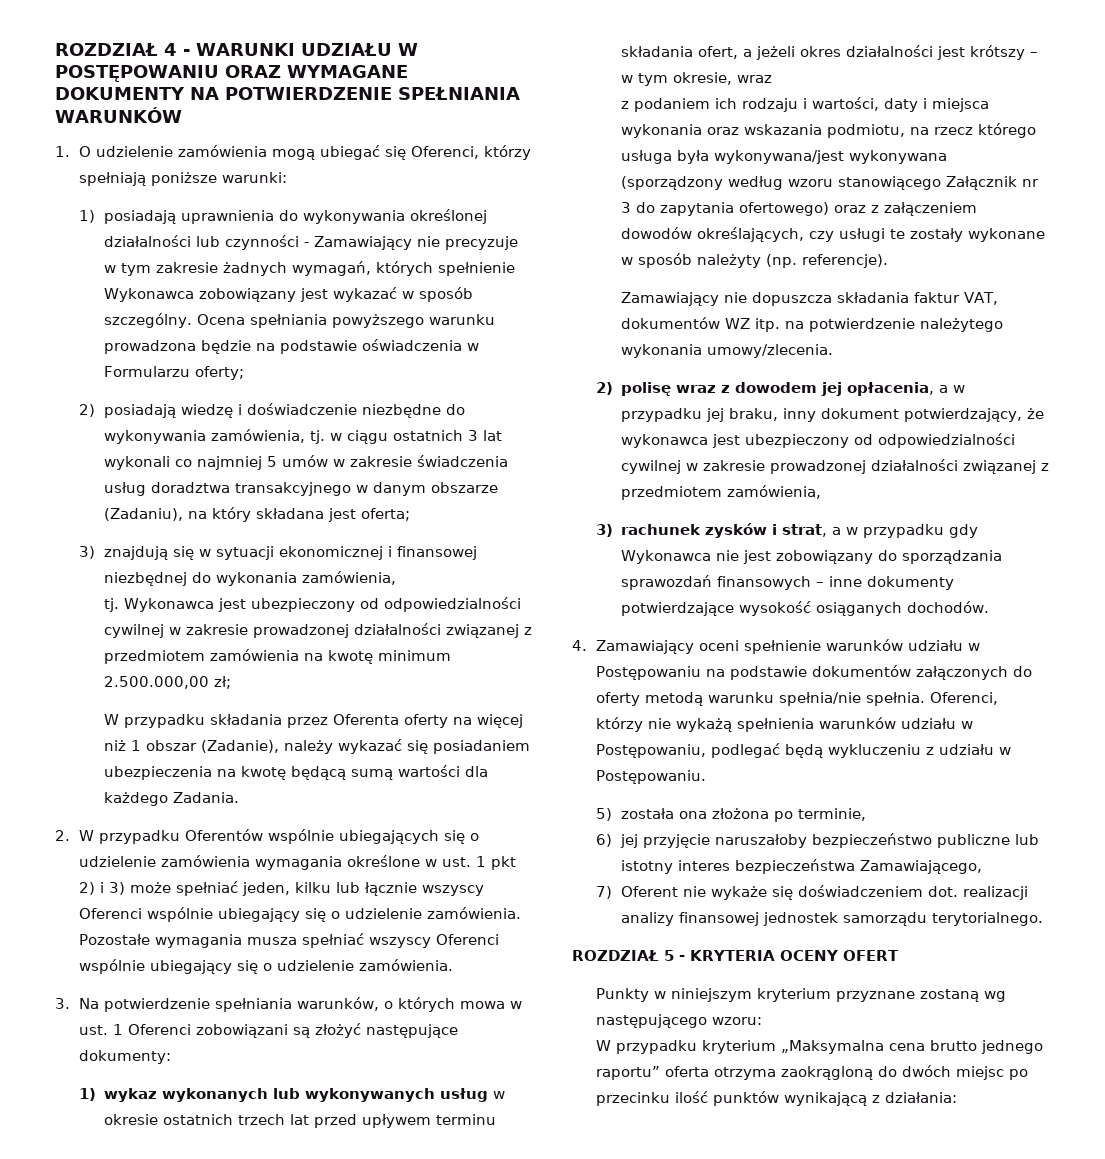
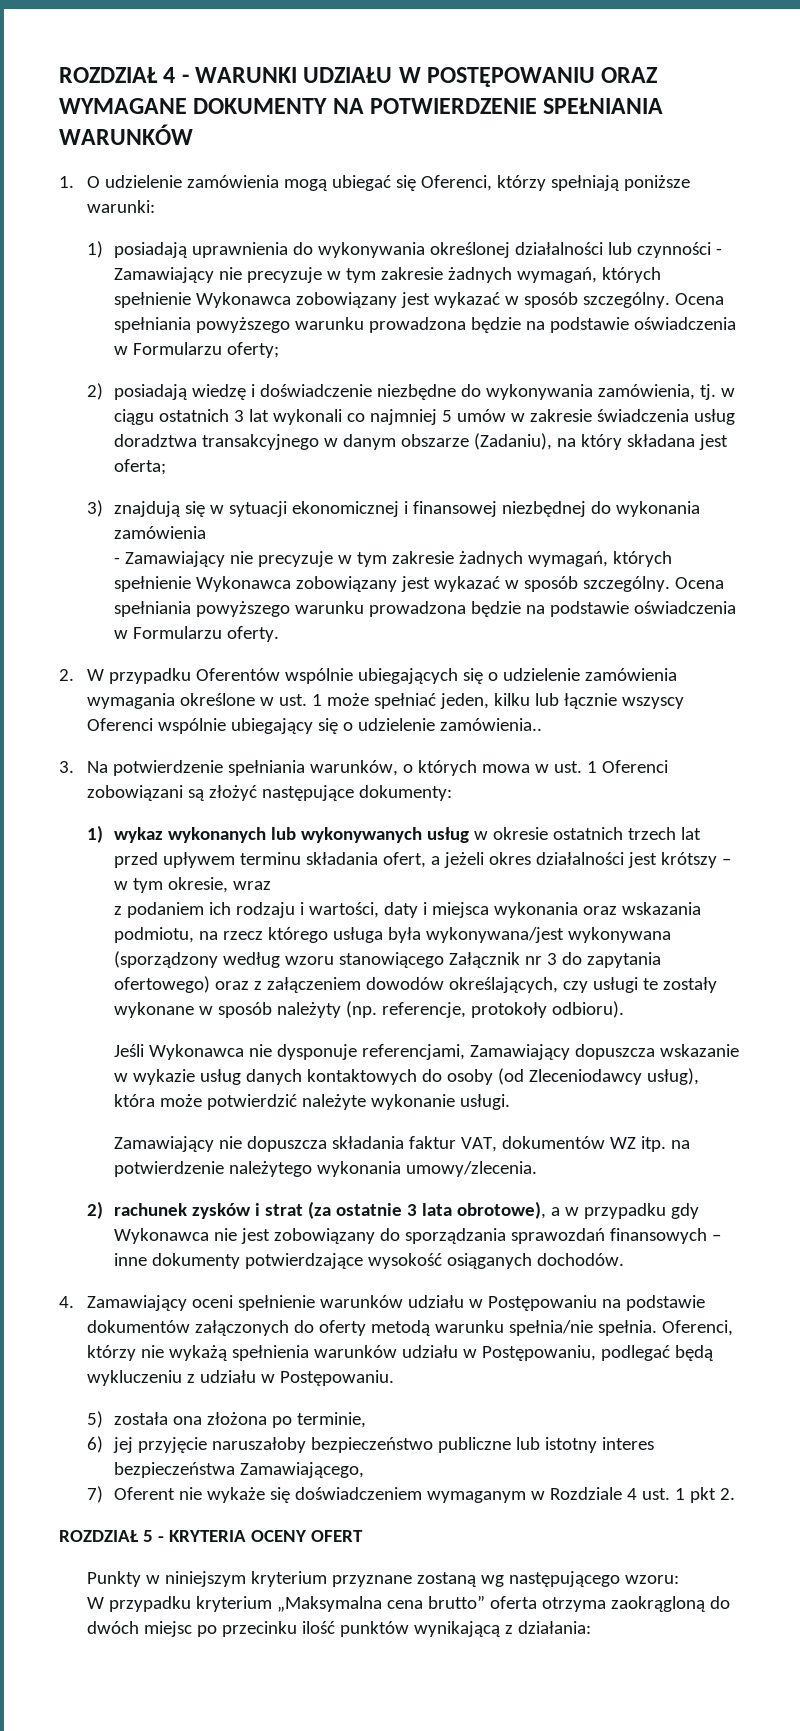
[301,571,396,585] [103,597,521,612] [103,623,532,638] [103,649,451,664] [103,676,231,689] [103,714,523,728] [103,739,530,754] [103,765,488,780] [103,792,239,806] zamówienia, // tj. Wykonawca jest ubezpieczony od odpowiedzialności cywilnej w zakresie prowadzonej działalności związanej z przedmiotem zamówienia na kwotę minimum 2.500.000,00 zł; // W przypadku składania przez Oferenta oferty na więcej niż 1 obszar (Zadanie), należy wykazać się posiadaniem ubezpieczenia na kwotę będącą sumą wartości dla każdego Zadania. -> [114,526,207,539] [114,551,673,567] [114,576,725,592] [114,601,737,617] [114,626,280,642] zamówienia // - Zamawiający nie precyzuje w tym zakresie żadnych wymagań, których spełnienie Wykonawca zobowiązany jest wykazać w sposób szczególny. Ocena spełniania powyższego warunku prowadzona będzie na podstawie oświadczenia w Formularzu oferty.
[491,856,517,870] [79,882,126,895] pkt 2) i 3) -> (322, 700) none
[427,907,522,919] [79,933,500,948] [79,959,454,974] zamówienia. Pozostałe wymagania musza spełniać wszyscy Oferenci wspólnie ubiegający się o udzielenie zamówienia. -> [439,718,542,731] zamówienia..
[801,254,888,268] referencje). -> [382,1001,625,1018] [114,1044,740,1060] [114,1068,700,1085] [114,1094,511,1110] referencje, protokoły odbioru). // Jeśli Wykonawca nie dysponuje referencjami, Zamawiający dopuszcza wskazanie w wykazie usług danych kontaktowych do osoby (od Zleceniodawcy usług), która może potwierdzić należyte wykonanie usługi.
[620,382,965,396] [620,408,1044,422] [620,433,1015,448] [620,459,1049,474] [620,485,821,500] [596,523,827,538] polisę wraz z dowodem jej opłacenia, a w przypadku jej braku, inny dokument potwierdzający, że wykonawca jest ubezpieczony od odpowiedzialności cywilnej w zakresie prowadzonej działalności związanej z przedmiotem zamówienia, // 3) rachunek zysków i strat, -> [114,1201,547,1219] rachunek zysków i strat (za ostatnie 3 lata obrotowe),
[927,886,1028,900] [620,912,1043,926] dot. realizacji analizy finansowej jednostek samorządu terytorialnego. -> [427,1487,736,1503] wymaganym w Rozdziale 4 ust. 1 pkt 2.
[930,1040,1044,1054] [596,1066,661,1080] brutto jednego raportu” -> [427,1595,485,1609] brutto”

